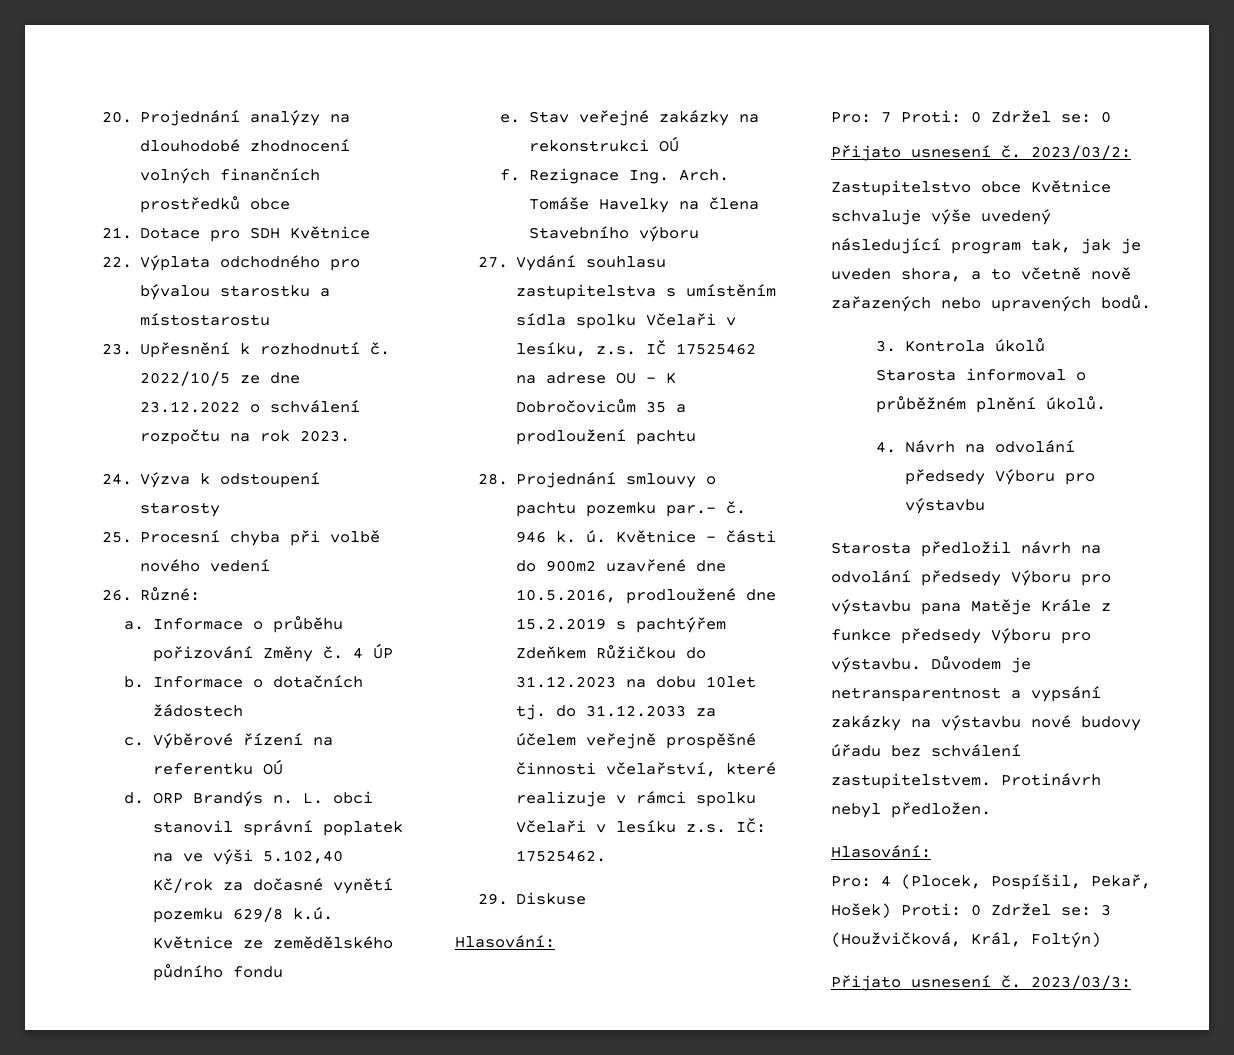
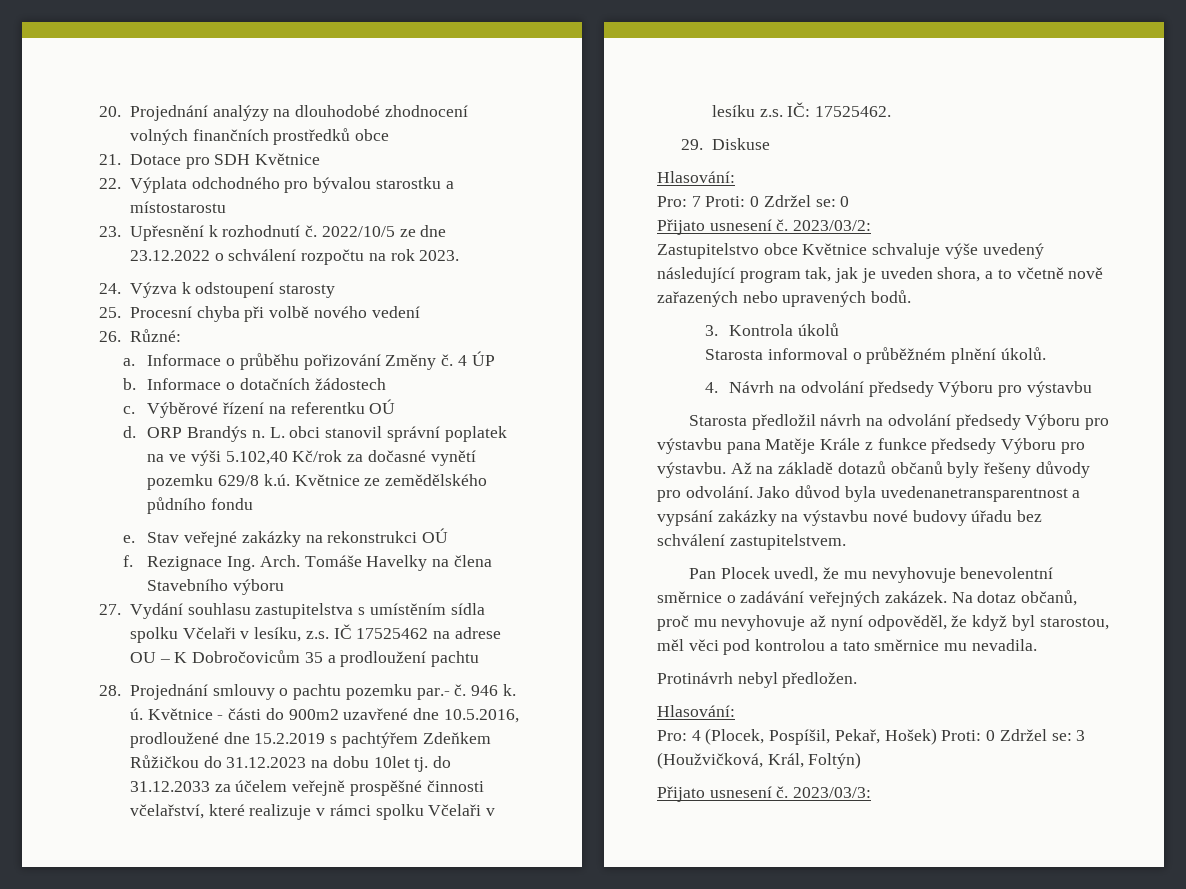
[931,656,1031,673] [831,687,1001,702] Důvodem je netransparentnost -> [730,461,1090,478] [657,485,1068,502] Až na základě dotazů občanů byly řešeny důvody pro odvolání. Jako důvod byla uvedenanetransparentnost
(991, 781) none -> [688,567,1054,583] [657,590,1078,607] [657,615,1109,631] [657,639,1037,655] // Pan Plocek uvedl, že mu nevyhovuje benevolentní směrnice o zadávání veřejných zakázek. Na dotaz občanů, proč mu nevyhovuje až nyní odpověděl, že když byl starostou, měl věci pod kontrolou a tato směrnice mu nevadila. //

